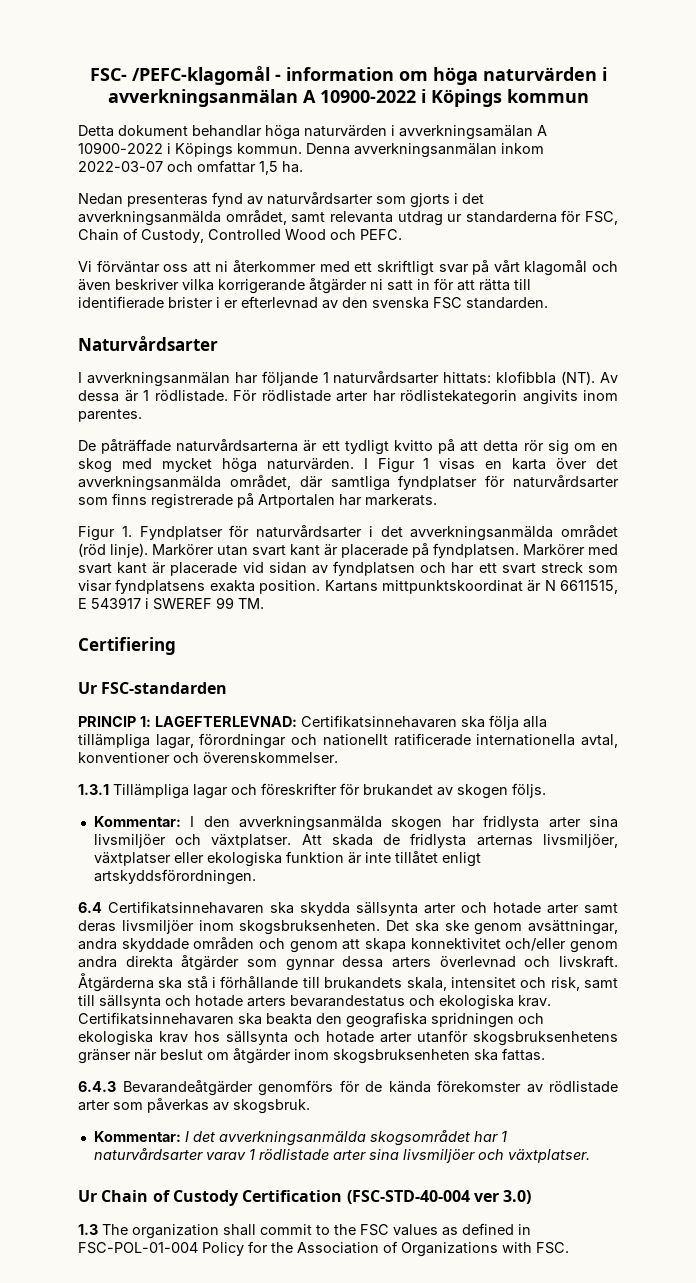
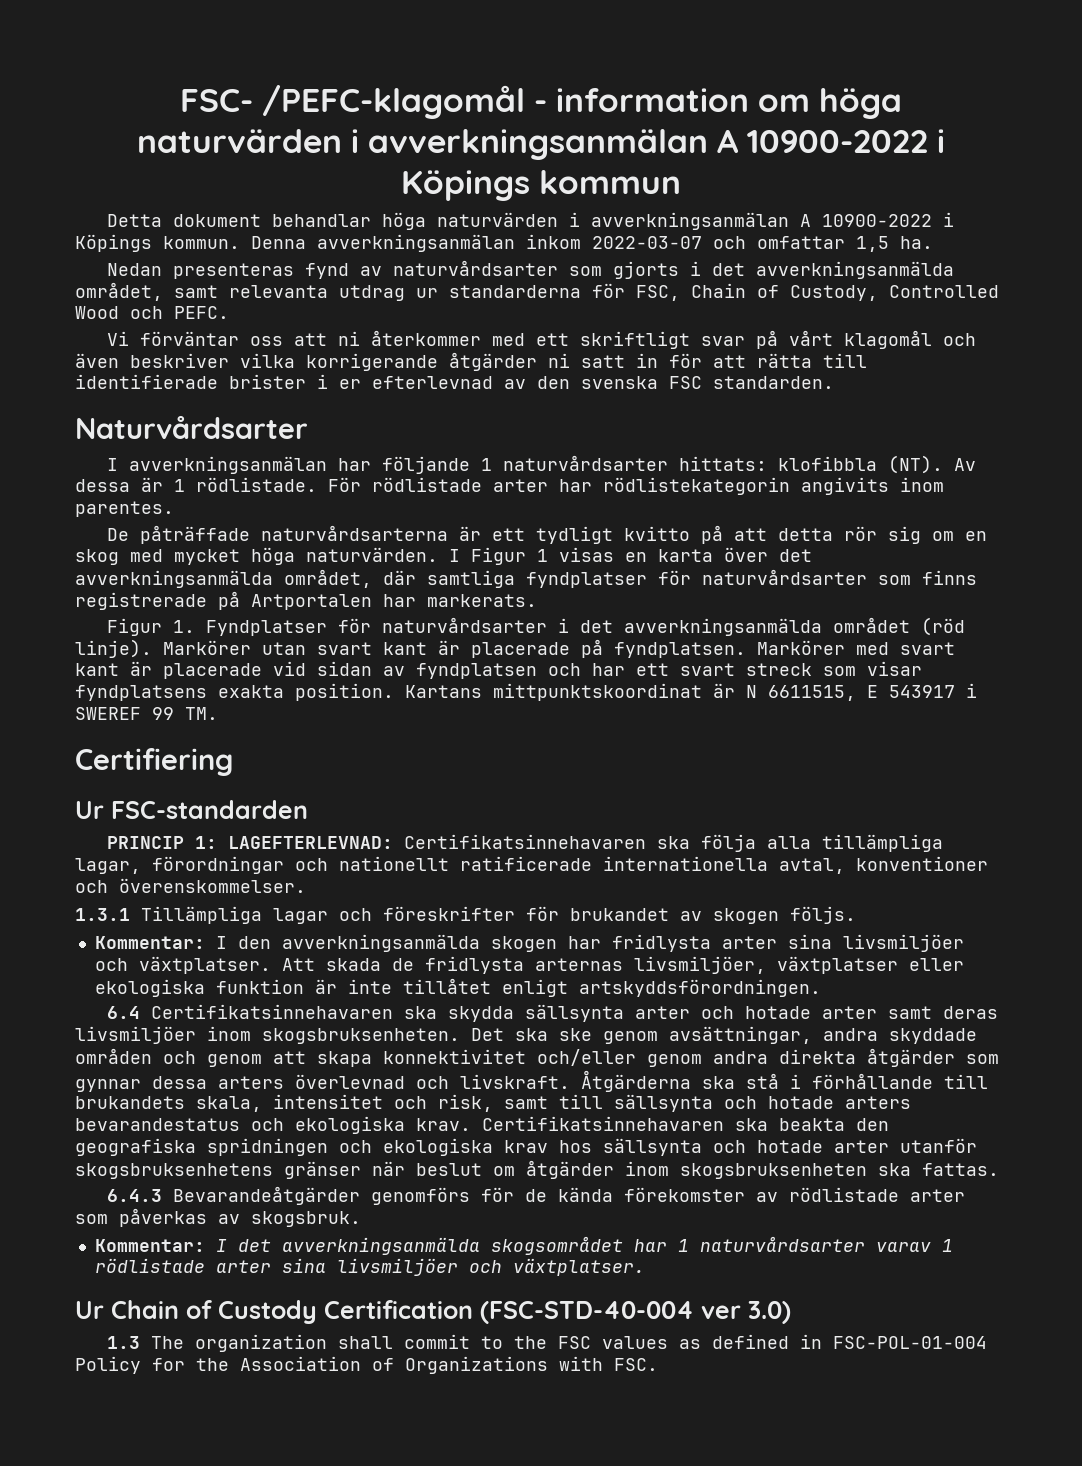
[399,125,533,140] avverkningsamälan -> [590,212,789,230] avverkningsanmälan

